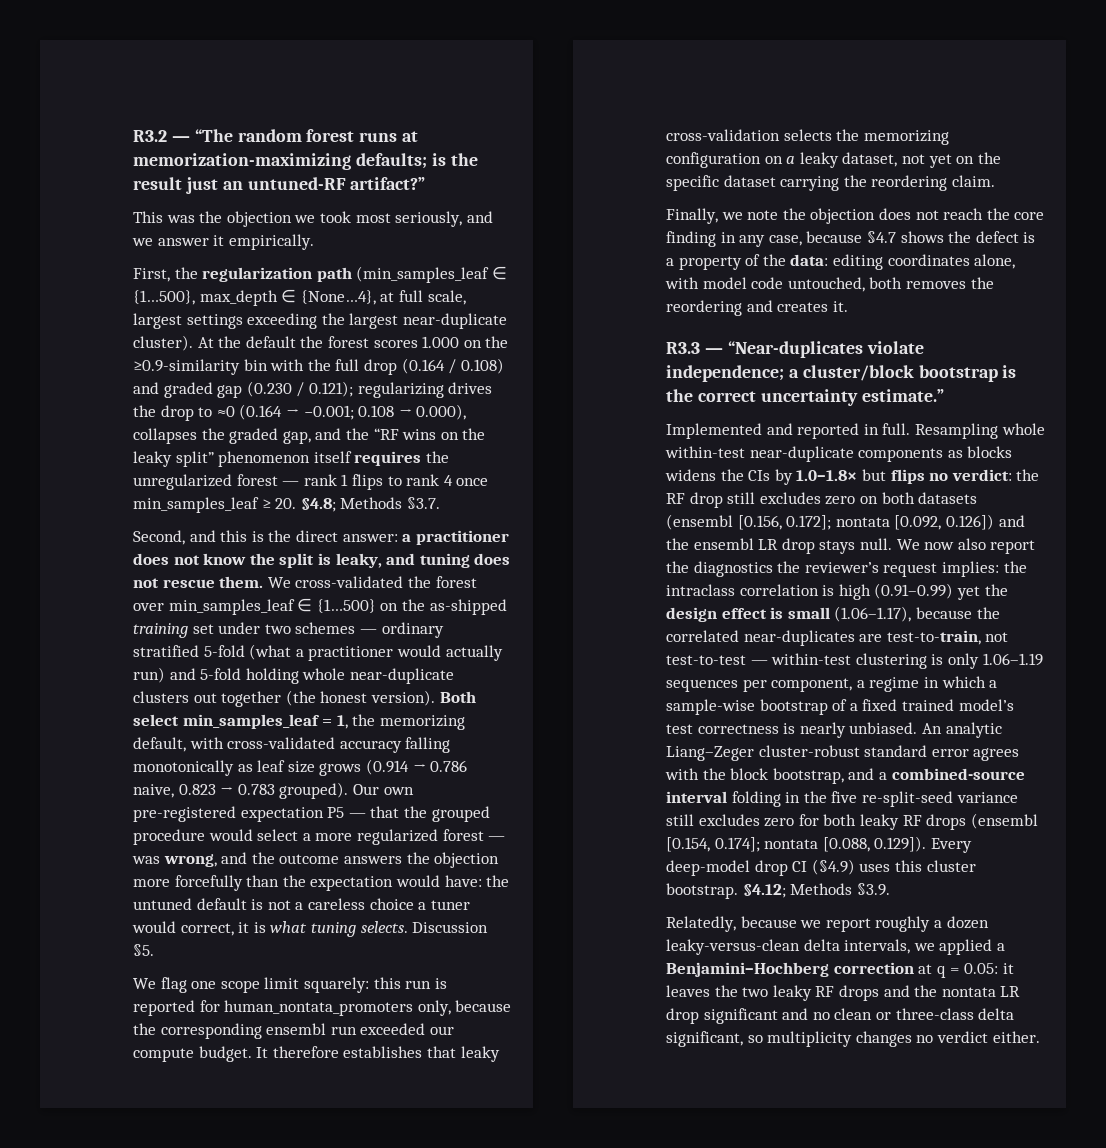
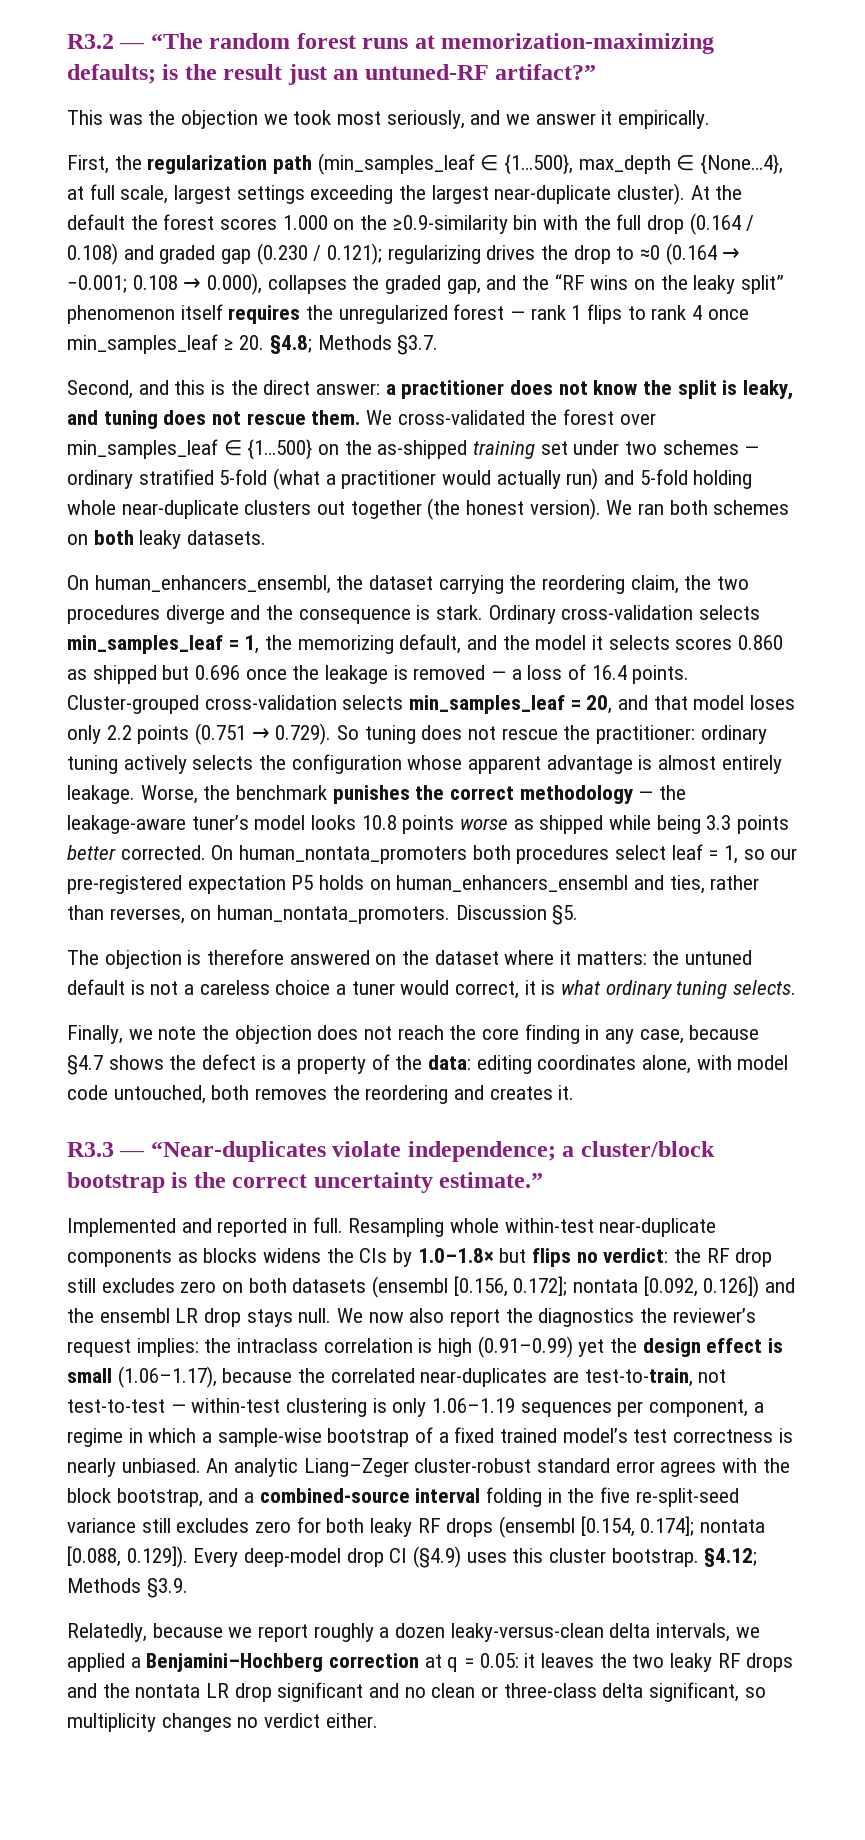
[439,691,476,703] [133,714,179,726] Both select -> [606,500,790,515] [67,530,267,549] [67,575,750,594] [67,605,761,624] We ran both schemes on both leaky datasets. // On human_enhancers_ensembl, the dataset carrying the reordering claim, the two procedures diverge and the consequence is stark. Ordinary cross-validation selects
[189,737,451,753] [133,759,468,776] [133,782,414,799] [133,806,490,822] [133,829,506,845] [132,852,500,868] [133,875,482,891] with cross-validated accuracy falling monotonically as leaf size grows (0.914 → 0.786 naive, 0.823 → 0.783 grouped). Our own pre-registered expectation P5 — that the grouped procedure would select a more regularized forest — was wrong, and the outcome answers the objection more forcefully than the expectation would have: -> [467,635,784,650] [67,664,690,684] [67,695,796,714] [67,723,767,745] [67,754,782,774] [67,785,687,804] [67,815,790,834] [67,844,798,864] [67,875,760,894] [67,905,579,925] [67,949,647,969] and the model it selects scores 0.860 as shipped but 0.696 once the leakage is removed — a loss of 16.4 points. Cluster-grouped cross-validation selects min_samples_leaf = 20, and that model loses only 2.2 points (0.751 → 0.729). So tuning does not rescue the practitioner: ordinary tuning actively selects the configuration whose apparent advantage is almost entirely leakage. Worse, the benchmark punishes the correct methodology — the leakage-aware tuner’s model looks 10.8 points worse as shipped while being 3.3 points better corrected. On human_nontata_promoters both procedures select leaf = 1, so our pre-registered expectation P5 holds on human_enhancers_ensembl and ties, rather than reverses, on human_nontata_promoters. Discussion §5. // The objection is therefore answered on the dataset where it matters:
(308, 927) none -> [605,980,672,999] ordinary
[412,922,489,933] [133,944,154,956] [133,977,447,993] [133,1000,512,1016] [133,1023,454,1039] [133,1046,500,1062] [666,129,949,145] [666,152,1001,168] [666,175,995,191] Discussion §5. // We flag one scope limit squarely: this run is reported for human_nontata_promoters only, because the corresponding ensembl run exceeded our compute budget. It therefore establishes that leaky cross-validation selects the memorizing configuration on a leaky dataset, not yet on the specific dataset carrying the reordering claim. -> (797, 987) none

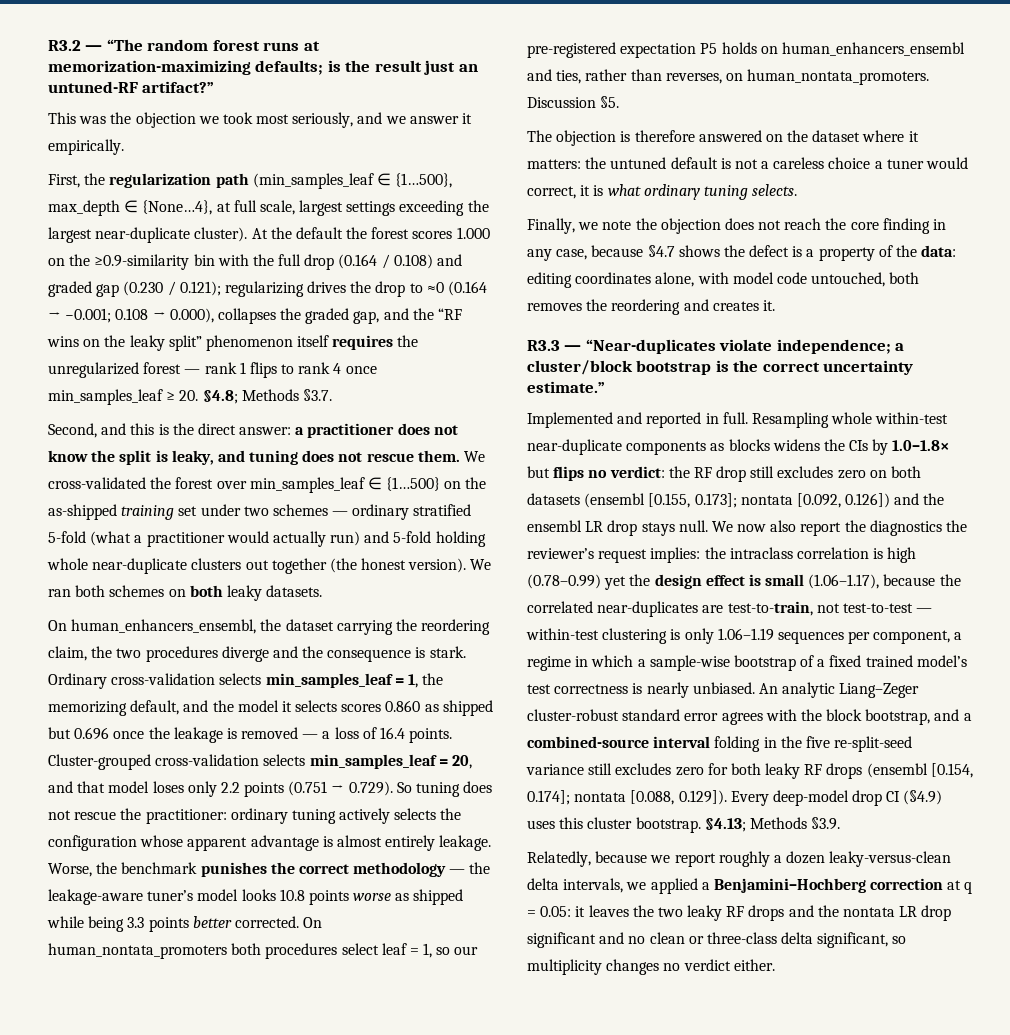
[453,1276,568,1297] [0.156, 0.172]; -> [648,493,737,508] [0.155, 0.173];
[477,1336,573,1358] (0.91–0.99) -> [527,574,601,589] (0.78–0.99)
[704,1548,758,1567] §4.12; -> [704,818,746,832] §4.13;

